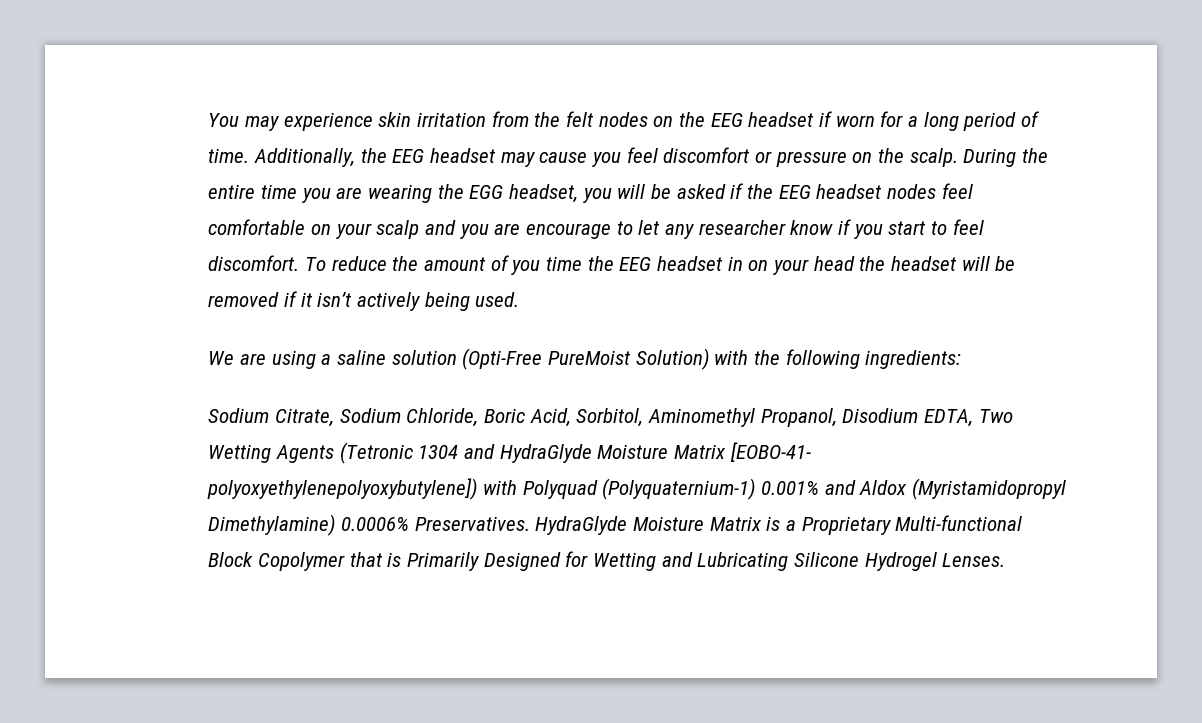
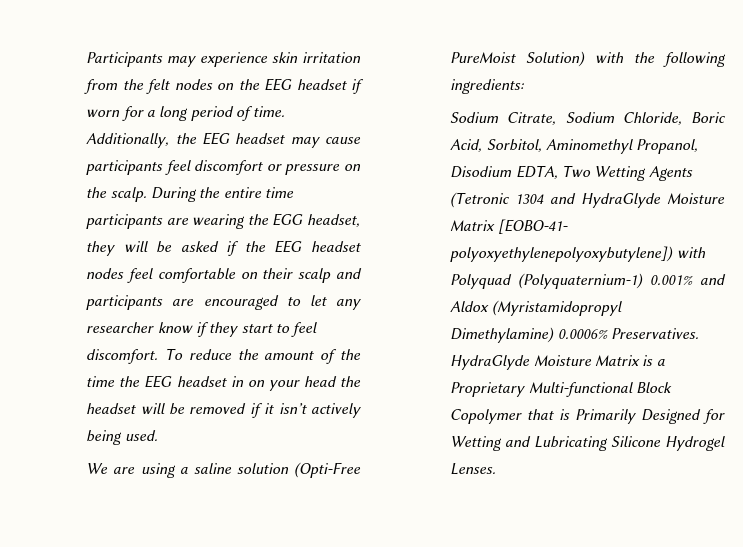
[208,113,240,127] You -> [86,52,164,67] Participants
[591,152,621,167] you -> [86,160,164,175] participants
[301,188,331,203] you -> [86,214,164,229] participants
[582,188,612,203] you -> [86,241,116,256] they
[335,223,372,239] your -> [262,268,294,279] their
[459,223,611,239] you are encourage -> [86,295,279,310] participants are encouraged
[853,224,883,239] you -> [209,322,239,337] they
[511,260,541,275] you -> [340,349,361,360] the

